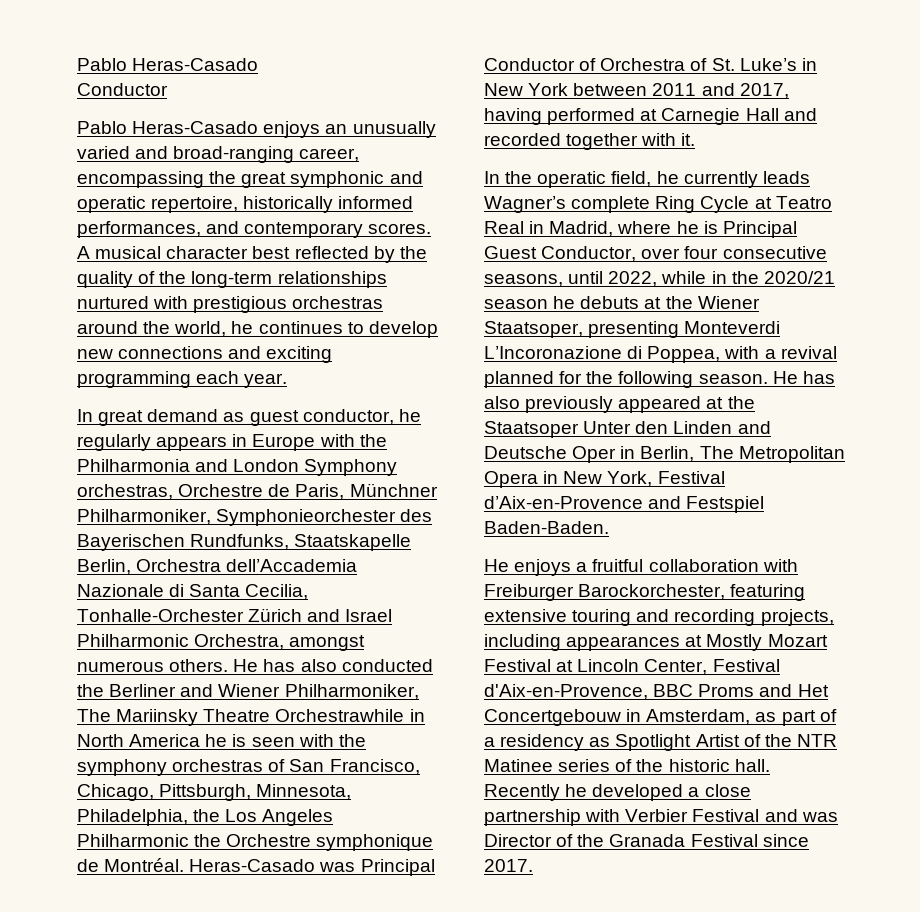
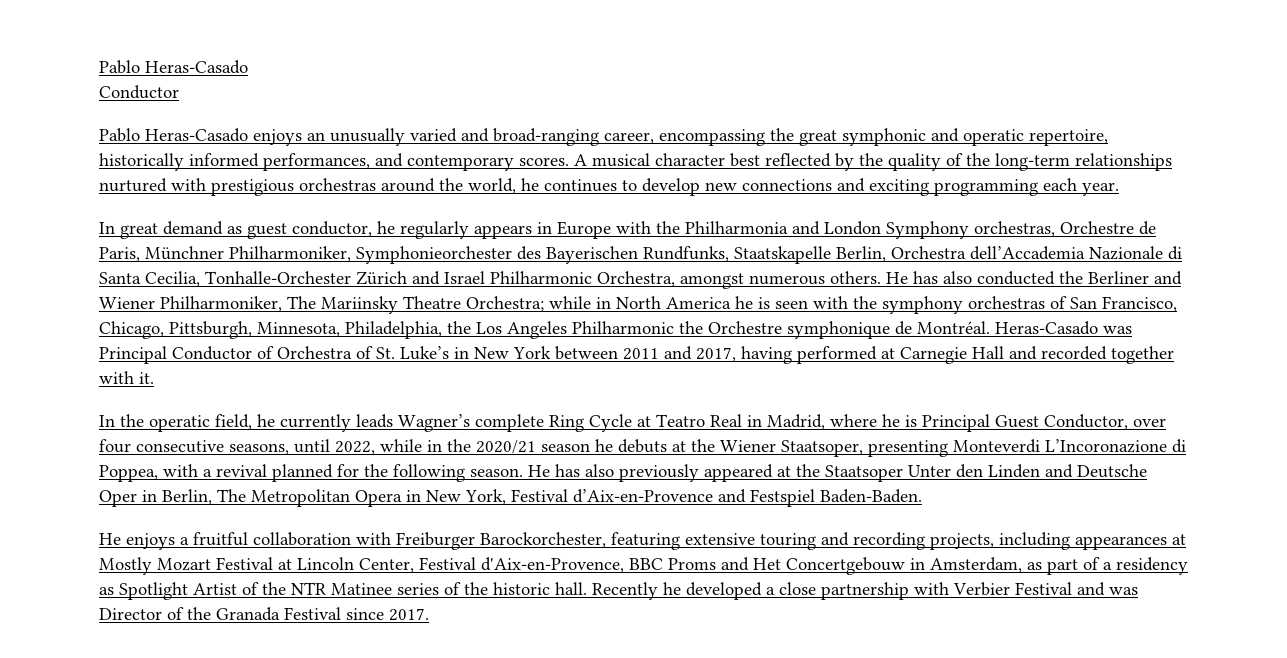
[275,709,405,722] Orchestrawhile -> [466,296,591,312] Orchestra; while

